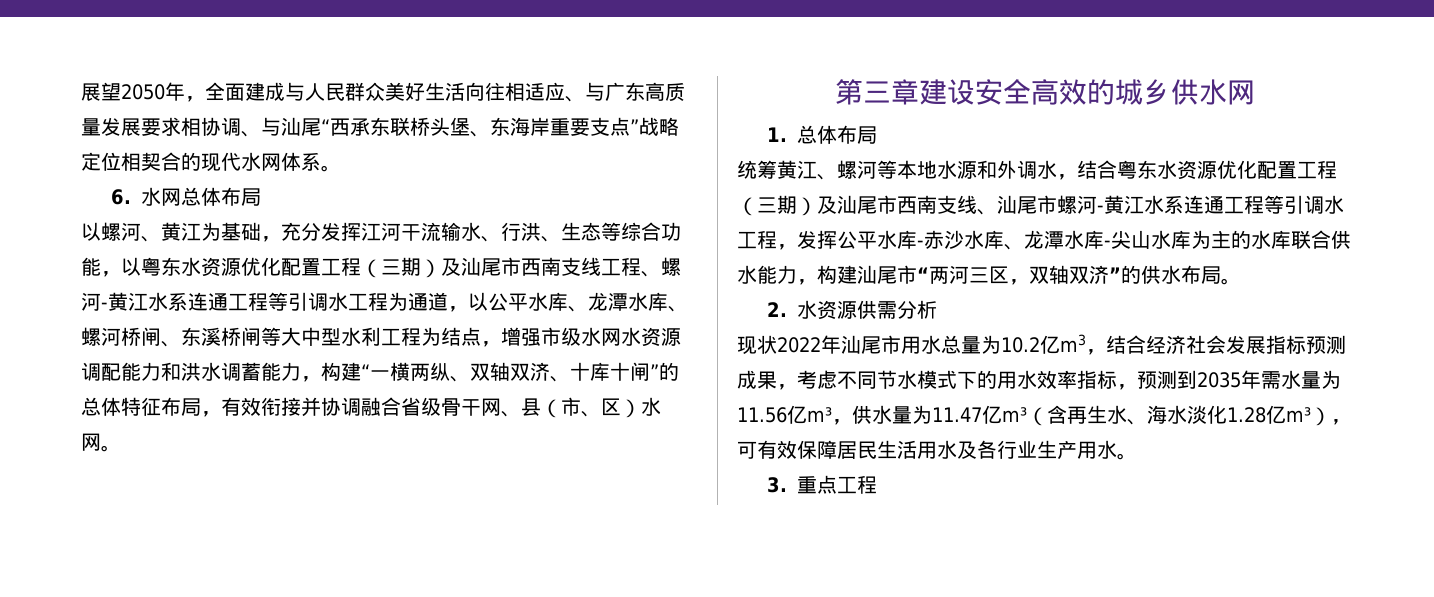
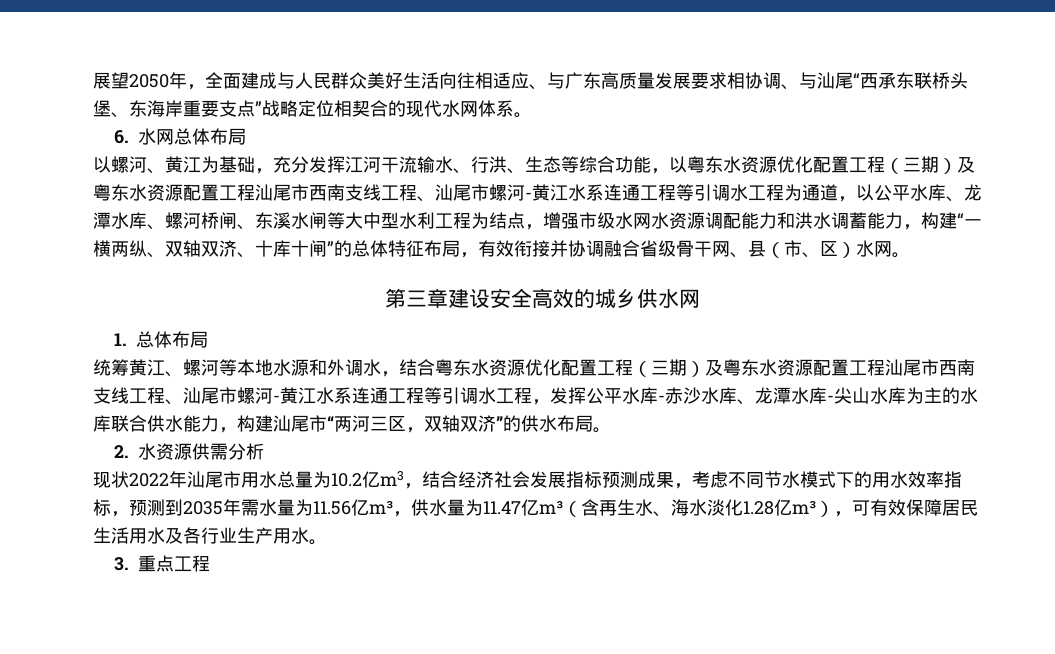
[461,257,661,277] 汕尾市西南支线工程、 -> [93,184,489,202] 粤东水资源配置工程汕尾市西南支线工程、汕尾市
[221,327,241,346] 桥 -> [291,212,309,229] 水
[837,195,977,214] 汕尾市西南支线 -> [723,359,975,376] [93,387,165,404] 粤东水资源配置工程汕尾市西南支线工程

